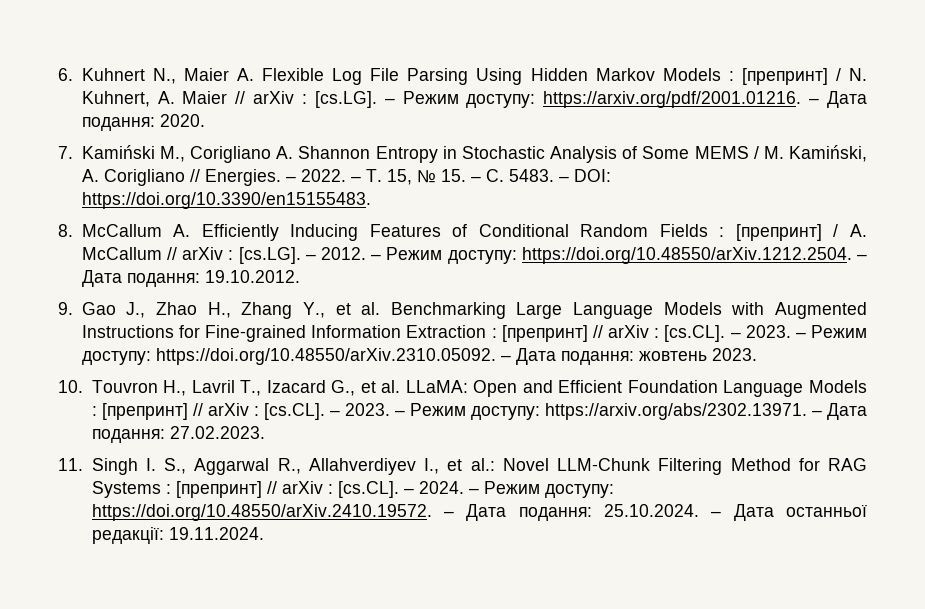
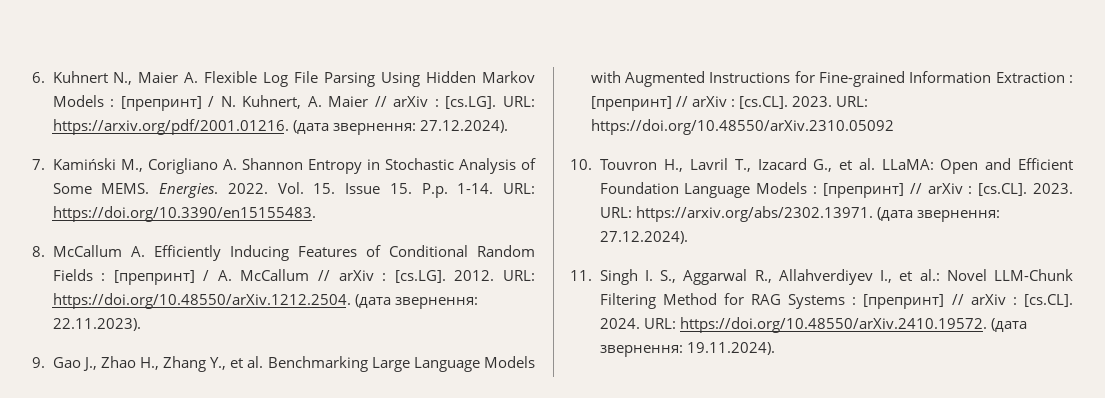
[384,91,867,108] [81,114,205,131] – Режим доступу: https://arxiv.org/pdf/2001.01216. – Дата подання: 2020. -> [503,96,536,107] [52,119,508,135] URL: https://arxiv.org/pdf/2001.01216. (дата звернення: 27.12.2024).
[694,145,868,162] [81,169,611,186] MEMS / M. Kamiński, A. Corigliano // Energies. – 2022. – Т. 15, № 15. – С. 5483. – DOI: -> [101,182,535,198] MEMS. Energies. 2022. Vol. 15. Issue 15. Р.р. 1-14. URL:
[305,247,867,264] [81,270,300,287] – 2012. – Режим доступу: https://doi.org/10.48550/arXiv.1212.2504. – Дата подання: 19.10.2012. -> [454,270,535,281] [52,293,478,309] [52,318,141,331] 2012. URL: https://doi.org/10.48550/arXiv.1212.2504. (дата звернення: 22.11.2023).
[730,325,868,338] [81,348,757,365] – 2023. – Режим доступу: https://doi.org/10.48550/arXiv.2310.05092. – Дата подання: жовтень 2023. -> [791,96,868,107] [590,119,894,135] 2023. URL: https://doi.org/10.48550/arXiv.2310.05092
[329,403,867,420] [91,426,265,443] – 2023. – Режим доступу: https://arxiv.org/abs/2302.13971. – Дата подання: 27.02.2023. -> [1033,183,1073,194] [599,206,1000,222] [599,231,688,244] 2023. URL: https://arxiv.org/abs/2302.13971. (дата звернення: 27.12.2024).
[403,481,614,498] [91,504,867,521] [91,527,264,544] – 2024. – Режим доступу: https://doi.org/10.48550/arXiv.2410.19572. – Дата подання: 25.10.2024. – Дата останньої редакції: 19.11.2024. -> [599,317,1027,333] [599,342,775,357] 2024. URL: https://doi.org/10.48550/arXiv.2410.19572. (дата звернення: 19.11.2024).

